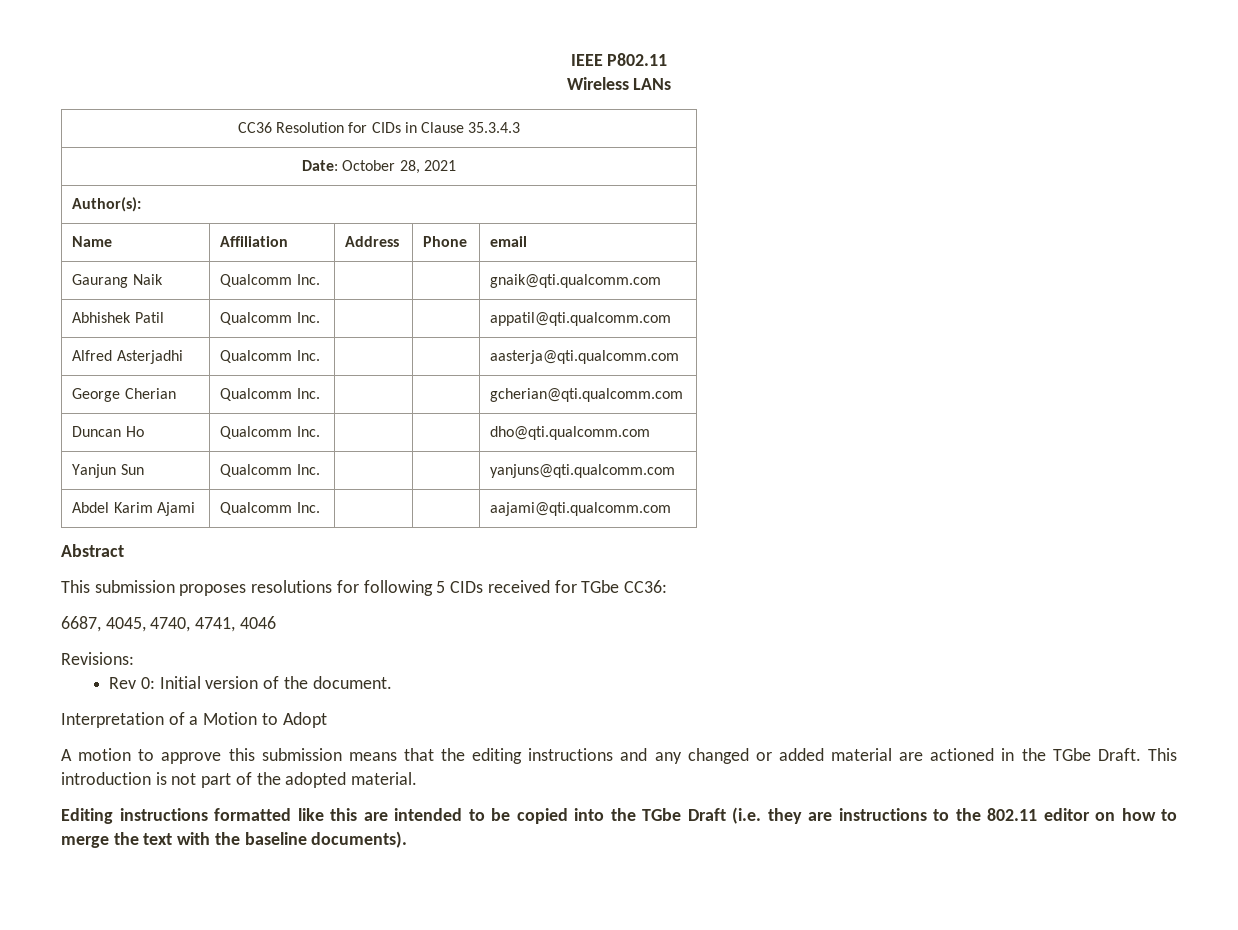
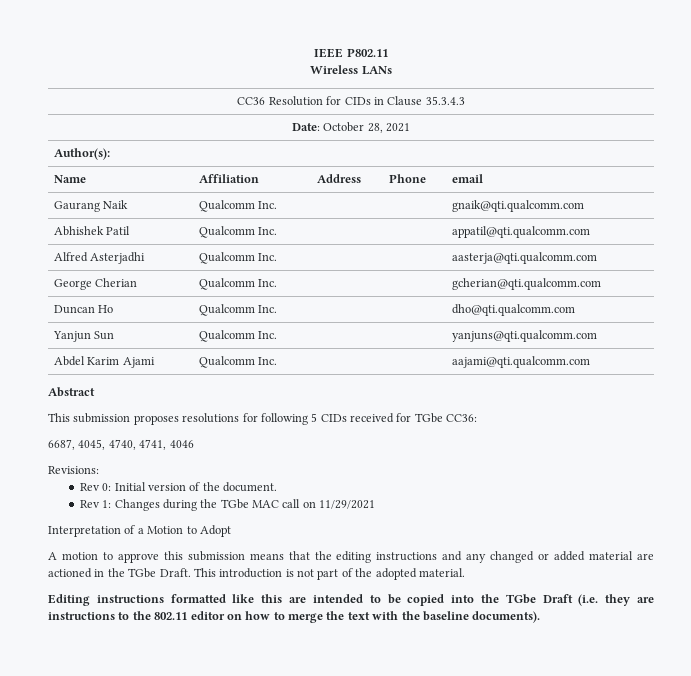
(392, 682) none -> [79,499,376,511] // Rev 1: Changes during the TGbe MAC call on 11/29/2021

